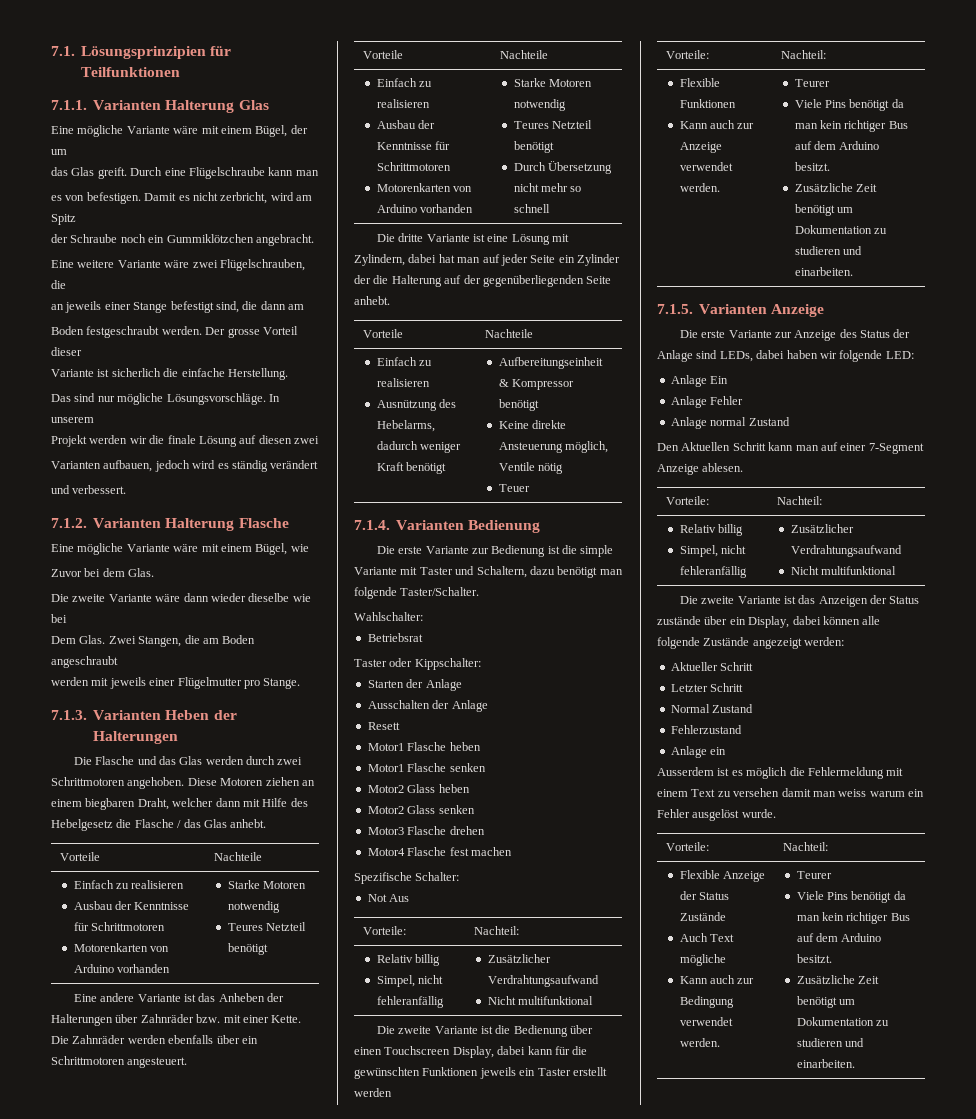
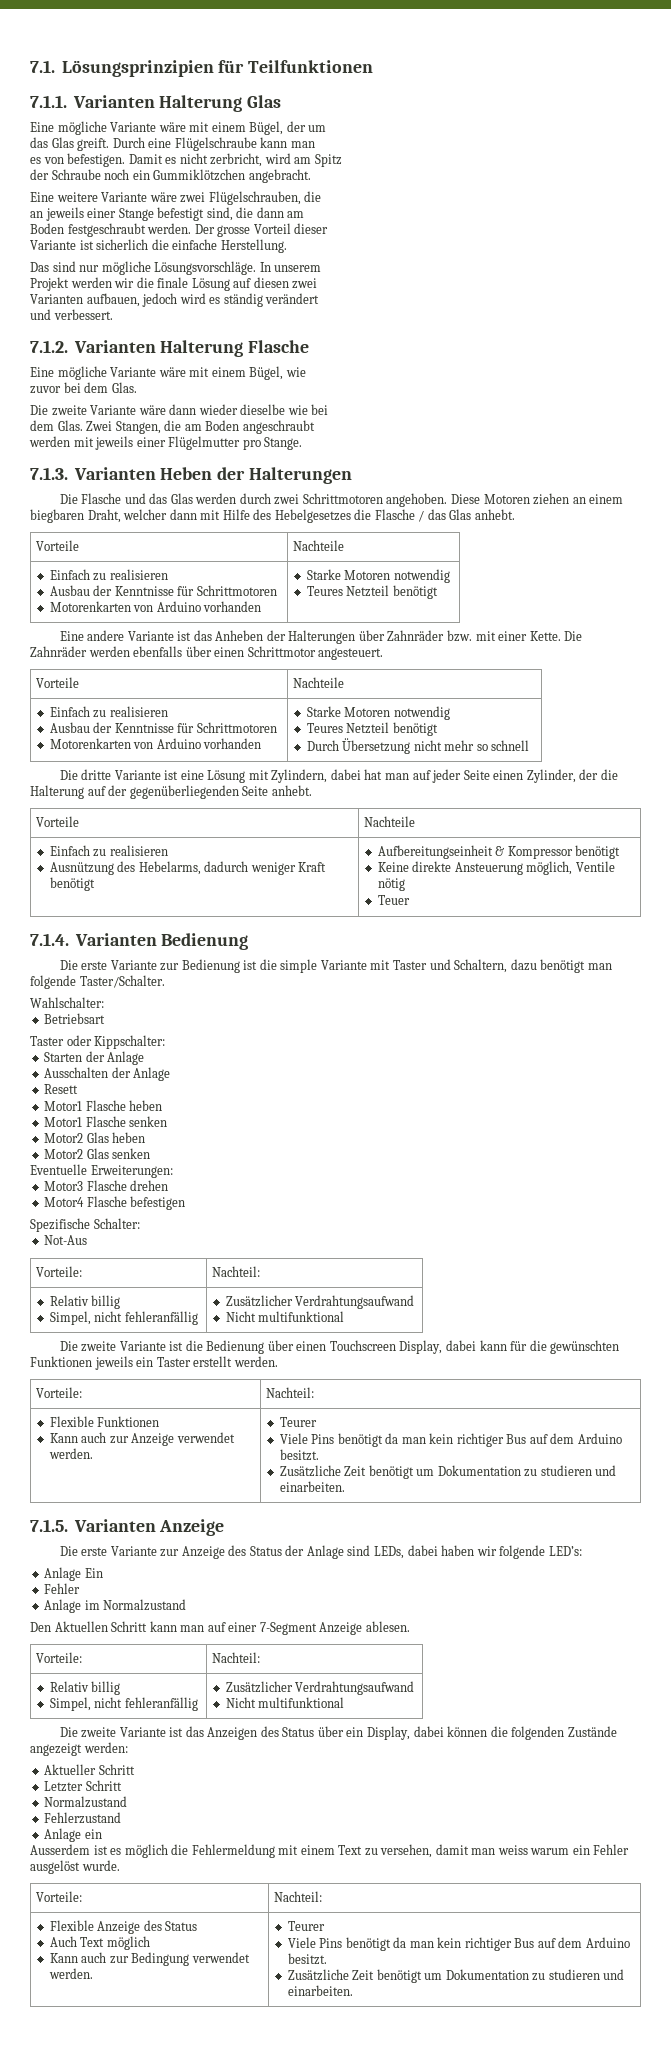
[51,569,82,577] Zuvor -> [30,386,61,394] zuvor
[51,636,76,644] Dem -> [30,420,54,431] dem
[51,819,113,831] Hebelgesetz -> [274,509,351,523] Hebelgesetzes
[241,1036,258,1044] [51,1056,125,1065] ein Schrittmotoren -> [214,646,316,657] einen Schrittmotor
[558,254,620,266] ein Zylinder -> [493,769,576,783] einen Zylinder,
[367,633,423,642] Betriebsrat -> [44,1013,106,1024] Betriebsart
[407,784,436,793] Glass -> [86,1132,109,1143] Glas
[407,805,475,814] Glass senken -> [86,1148,151,1159] [30,1164,173,1178] Glas senken // Eventuelle Erweiterungen:
[449,847,512,856] fest machen -> [130,1196,186,1210] befestigen
[367,894,410,902] Not Aus -> [44,1235,88,1245] Not-Aus
[354,1088,392,1097] werden -> [233,1356,278,1367] werden.
[885,351,914,359] LED: -> [548,1546,582,1556] LED’s:
[670,396,707,408] Anlage -> (103, 1573) none
[710,417,790,426] normal Zustand -> [84,1599,187,1611] im Normalzustand
[870,595,920,604] [657,616,701,625] der Status zustände -> [260,1726,315,1737] des Status
[862,616,881,625] [657,637,700,649] alle folgende -> [490,1726,565,1740] die folgenden
[670,704,754,713] Normal Zustand -> [44,1796,128,1808] Normalzustand
[733,788,780,797] versehen -> [380,1844,433,1858] versehen,
[679,891,729,900] [679,912,726,921] der Status Zustände -> [143,1920,198,1931] des Status
[679,954,726,966] mögliche -> [106,1936,150,1950] möglich

